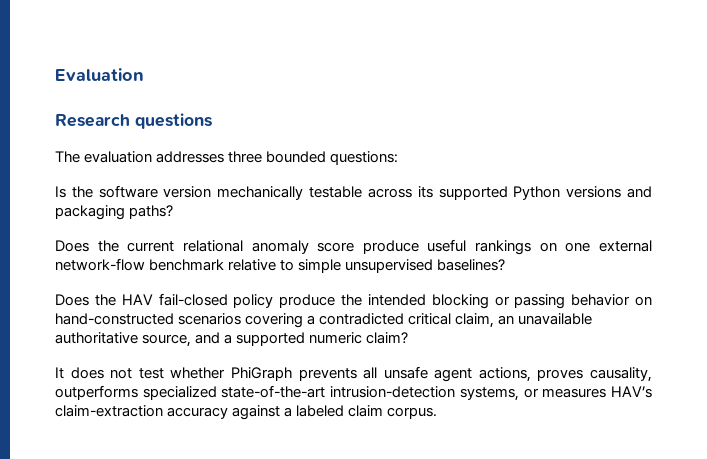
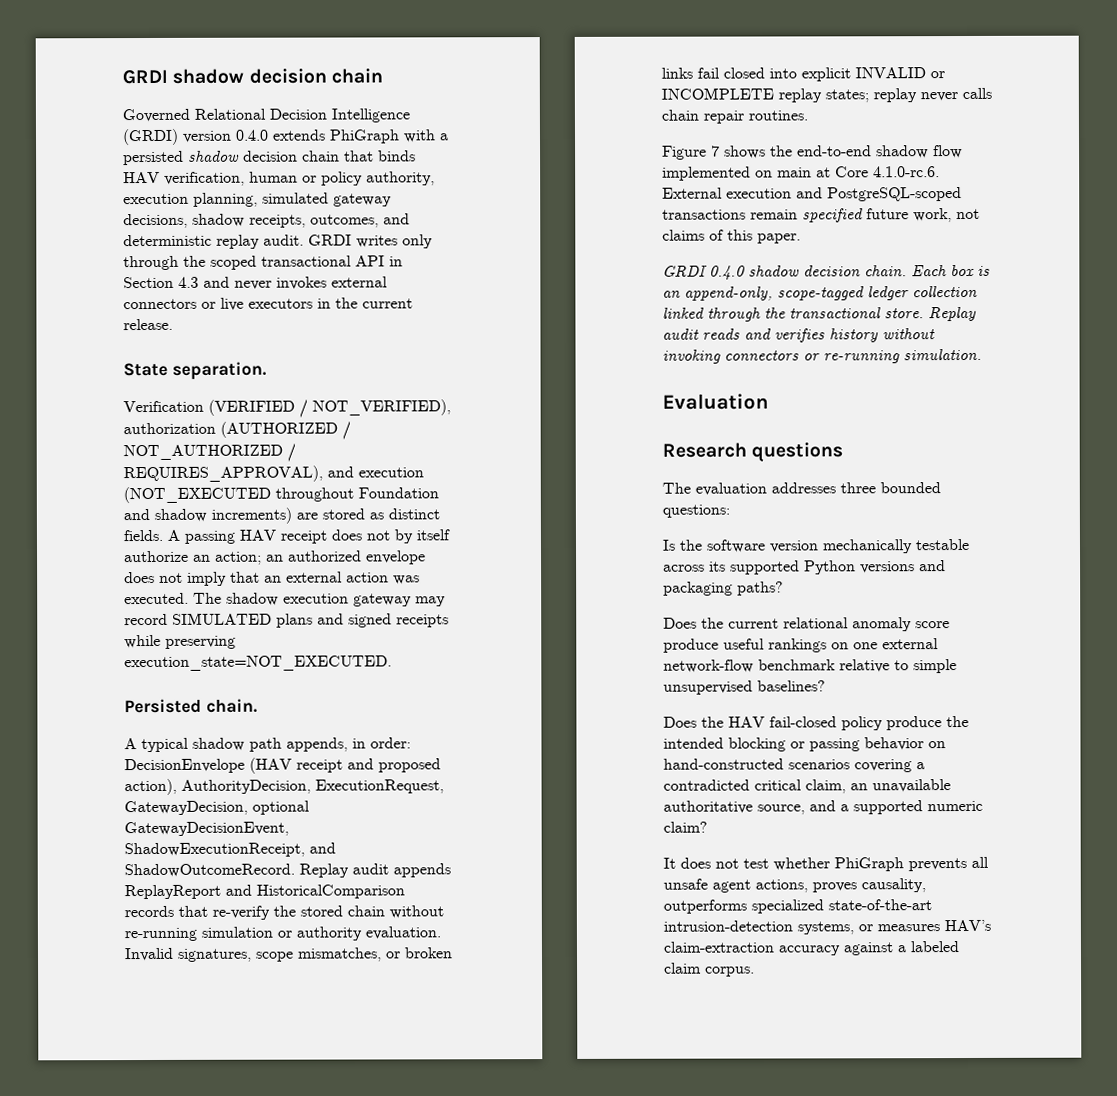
(55, 74) none -> [122,68,383,85] [122,108,410,123] [122,128,449,146] [123,150,416,166] [123,171,435,186] [123,192,392,207] [123,213,410,229] [123,234,433,249] [123,255,403,271] [123,276,388,290] [123,297,413,311] [123,318,173,331] [123,361,267,380] [123,399,451,418] [123,421,351,440] [123,443,296,462] [123,465,424,483] [123,486,439,504] [123,507,440,524] [123,529,450,544] [124,550,426,565] [124,571,420,586] [124,592,446,607] [124,612,449,628] [124,634,236,649] [124,655,392,672] [124,698,258,714] [124,737,411,753] [124,757,441,774] [124,778,444,796] [124,800,310,816] [124,821,289,837] [124,842,336,858] [124,863,451,878] [124,884,405,900] [124,905,444,920] [124,926,441,942] [124,947,453,962] [661,67,945,82] [661,87,992,103] [661,109,808,124] [662,145,963,160] [662,166,940,181] [662,187,962,202] [662,208,980,223] [662,229,801,244] [662,264,990,280] [662,285,978,301] [662,306,977,322] [662,328,935,343] [662,348,982,364] GRDI shadow decision chain // Governed Relational Decision Intelligence (GRDI) version 0.4.0 extends PhiGraph with a persisted shadow decision chain that binds HAV verification, human or policy authority, execution planning, simulated gateway decisions, shadow receipts, outcomes, and deterministic replay audit. GRDI writes only through the scoped transactional API in Section 4.3 and never invokes external connectors or live executors in the current release. // State separation. // Verification (VERIFIED / NOT_VERIFIED), authorization (AUTHORIZED / NOT_AUTHORIZED / REQUIRES_APPROVAL), and execution (NOT_EXECUTED throughout Foundation and shadow increments) are stored as distinct fields. A passing HAV receipt does not by itself authorize an action; an authorized envelope does not imply that an external action was executed. The shadow execution gateway may record SIMULATED plans and signed receipts while preserving execution_state=NOT_EXECUTED. // Persisted chain. // A typical shadow path appends, in order: DecisionEnvelope (HAV receipt and proposed action), AuthorityDecision, ExecutionRequest, GatewayDecision, optional GatewayDecisionEvent, ShadowExecutionReceipt, and ShadowOutcomeRecord. Replay audit appends ReplayReport and HistoricalComparison records that re-verify the stored chain without re-running simulation or authority evaluation. Invalid signatures, scope mismatches, or broken links fail closed into explicit INVALID or INCOMPLETE replay states; replay never calls chain repair routines. // Figure 7 shows the end-to-end shadow flow implemented on main at Core 4.1.0-rc.6. External execution and PostgreSQL-scoped transactions remain specified future work, not claims of this paper. // GRDI 0.4.0 shadow decision chain. Each box is an append-only, scope-tagged ledger collection linked through the transactional store. Replay audit reads and verifies history without invoking connectors or re-running simulation. //

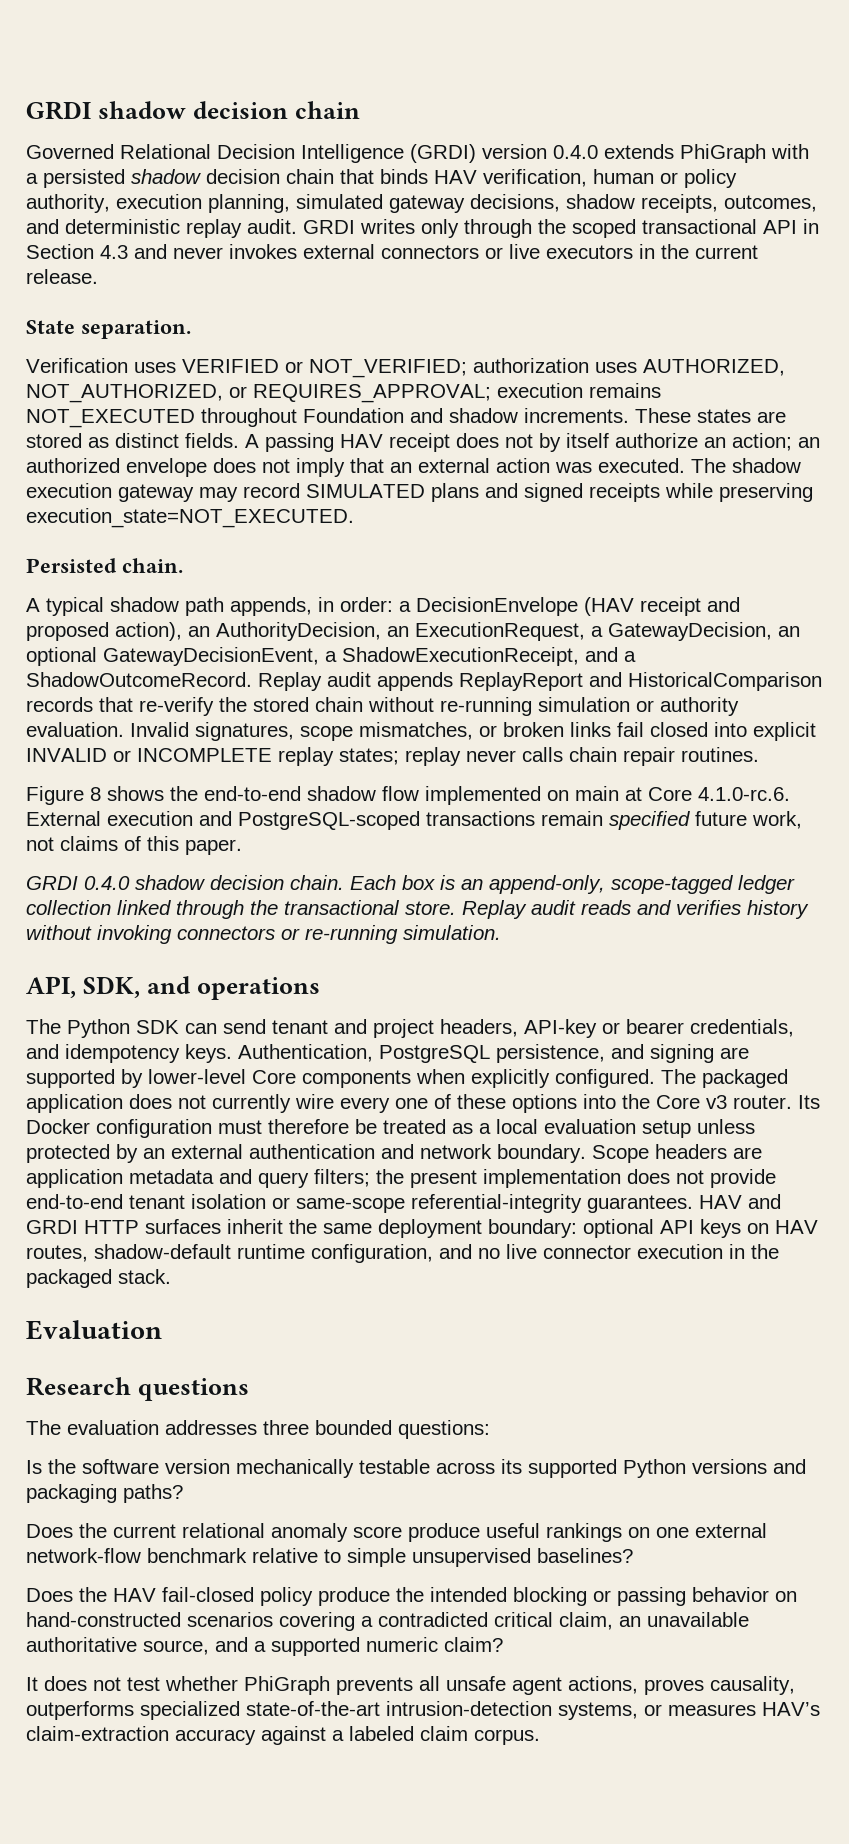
[208,399,451,418] [123,421,351,440] [123,443,296,462] [123,465,424,483] [123,486,271,504] (VERIFIED / NOT_VERIFIED), authorization (AUTHORIZED / NOT_AUTHORIZED / REQUIRES_APPROVAL), and execution (NOT_EXECUTED -> [134,358,785,378] [26,383,661,403] [26,409,195,428] uses VERIFIED or NOT_VERIFIED; authorization uses AUTHORIZED, NOT_AUTHORIZED, or REQUIRES_APPROVAL; execution remains NOT_EXECUTED
[211,507,292,524] increments) -> [524,408,751,423] increments. These states
(411, 743) none -> [399,601,411,612] a
[181,779,444,794] [124,800,248,816] AuthorityDecision, ExecutionRequest, GatewayDecision, -> [188,622,800,641] an AuthorityDecision, an ExecutionRequest, a GatewayDecision, an
(289, 829) none -> [325,651,337,662] a
(336, 848) none -> [624,651,636,662] a
[711,145,720,157] 7 -> [90,787,101,801] 8
(982, 354) none -> [26,976,320,1000] [26,1019,794,1038] [26,1044,749,1063] [26,1069,788,1088] [26,1094,820,1113] [26,1119,755,1138] [26,1144,762,1163] [26,1169,776,1188] [26,1194,781,1213] [26,1219,818,1238] [26,1244,779,1263] [26,1269,171,1288] // API, SDK, and operations // The Python SDK can send tenant and project headers, API-key or bearer credentials, and idempotency keys. Authentication, PostgreSQL persistence, and signing are supported by lower-level Core components when explicitly configured. The packaged application does not currently wire every one of these options into the Core v3 router. Its Docker configuration must therefore be treated as a local evaluation setup unless protected by an external authentication and network boundary. Scope headers are application metadata and query filters; the present implementation does not provide end-to-end tenant isolation or same-scope referential-integrity guarantees. HAV and GRDI HTTP surfaces inherit the same deployment boundary: optional API keys on HAV routes, shadow-default runtime configuration, and no live connector execution in the packaged stack.

